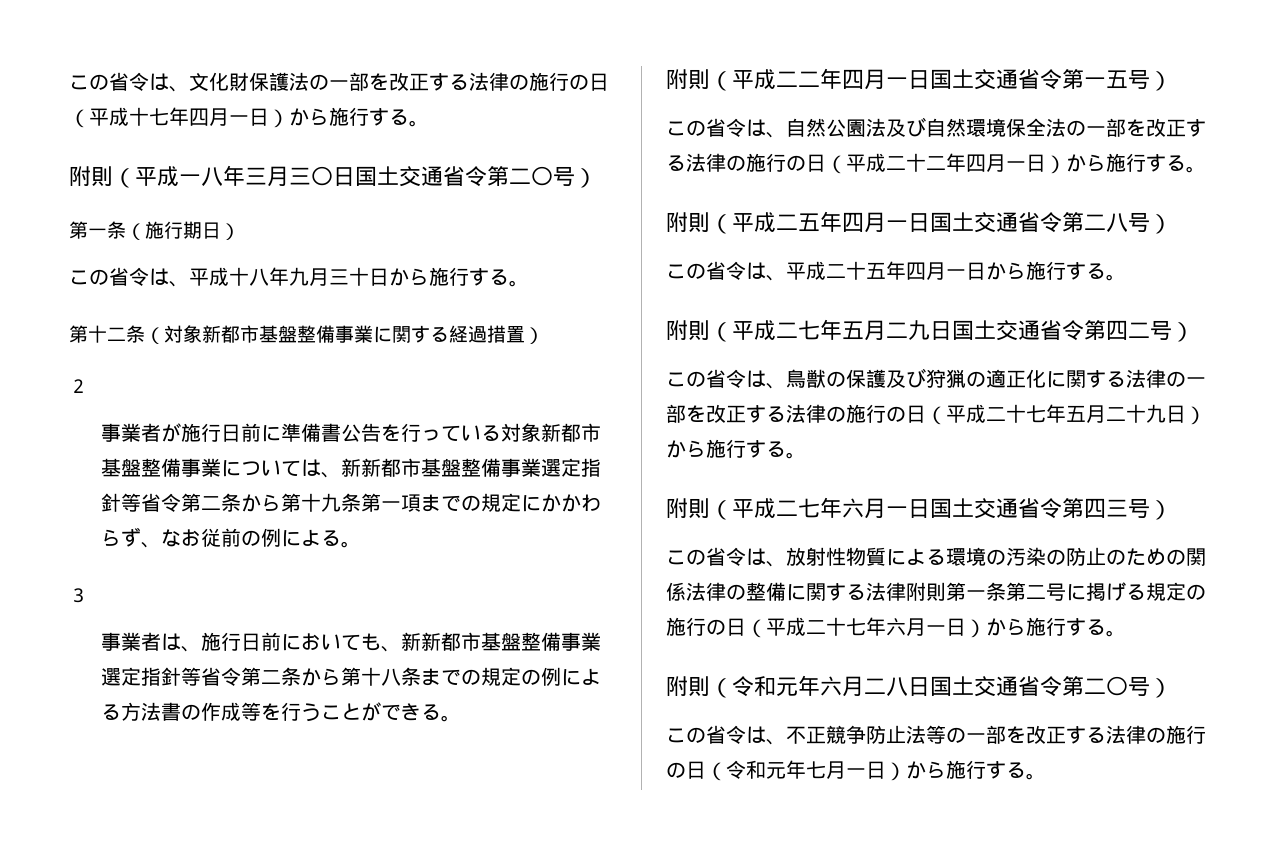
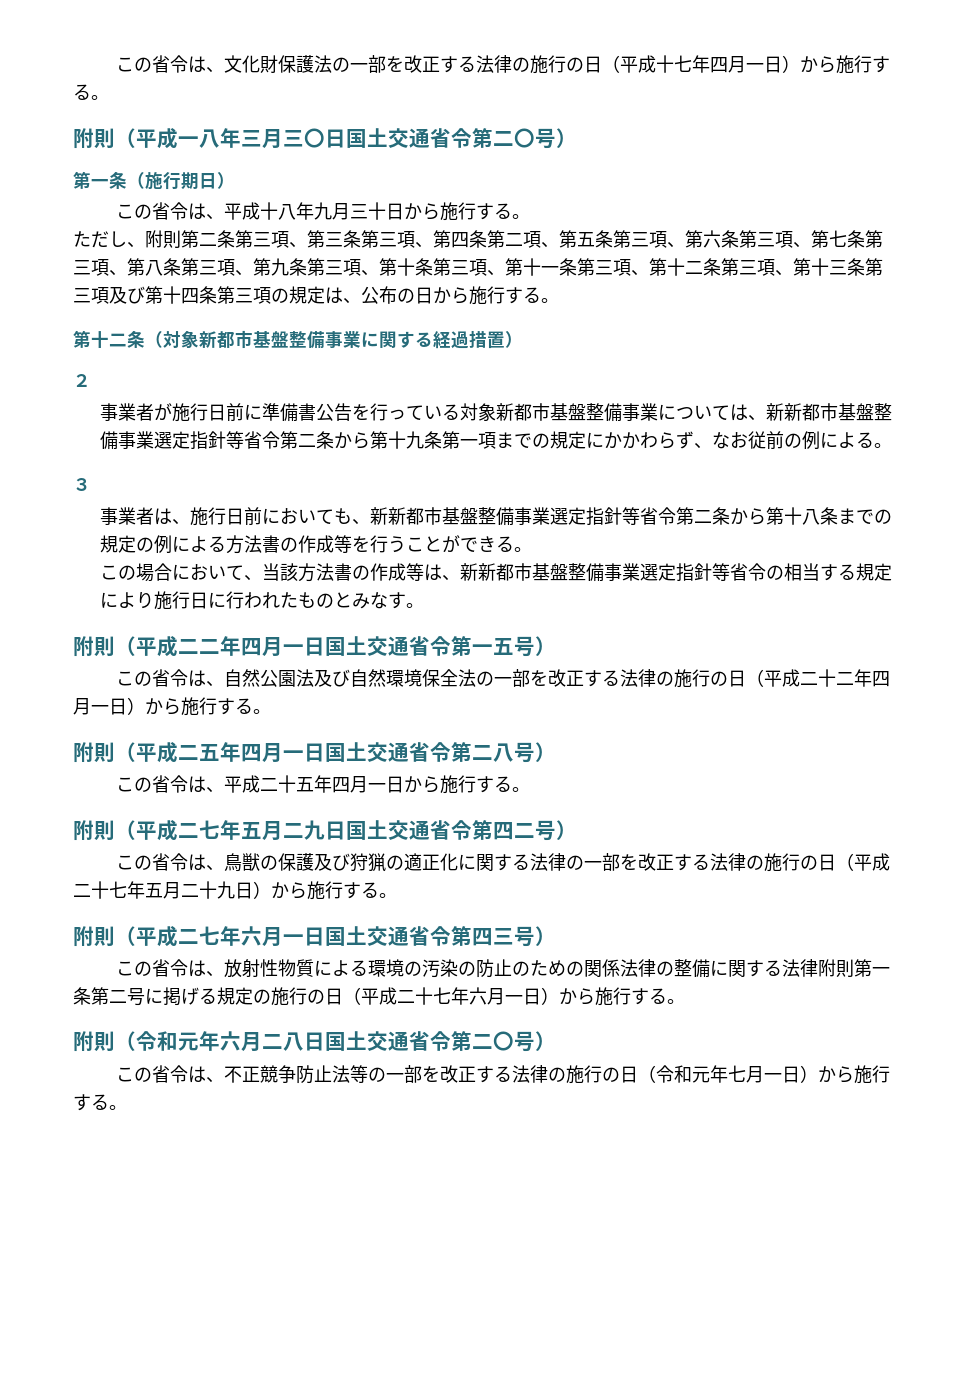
(529, 283) none -> [73,230,883,249] [73,258,883,276] [73,286,559,305] // ただし、附則第二条第三項、第三条第三項、第四条第二項、第五条第三項、第六条第三項、第七条第三項、第八条第三項、第九条第三項、第十条第三項、第十一条第三項、第十二条第三項、第十三条第三項及び第十四条第三項の規定は、公布の日から施行する。
(461, 718) none -> [100,563,893,582] [100,591,425,610] // この場合において、当該方法書の作成等は、新新都市基盤整備事業選定指針等省令の相当する規定により施行日に行われたものとみなす。

